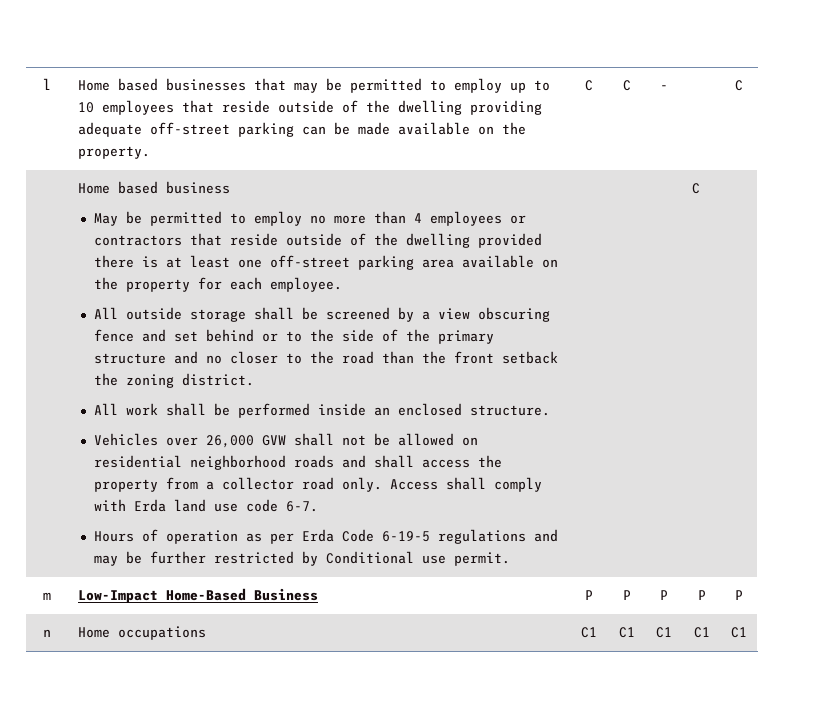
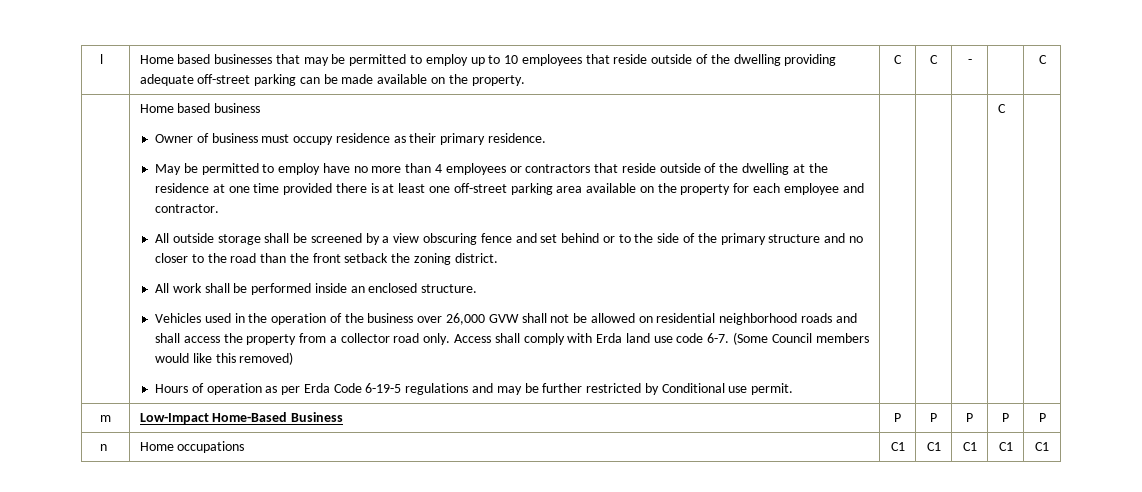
(231, 187) none -> [154,133,546,145] // Owner of business must occupy residence as their primary residence.
(302, 218) none -> [322,163,350,173] have
(470, 240) none -> [792,163,828,173] [154,183,280,193] at the residence at one time
[269,277,342,292] employee. -> [783,183,864,195] [154,204,219,213] employee and contractor.
(158, 439) none -> [204,313,414,325] used in the operation of the business
(318, 506) none -> [733,332,869,345] [154,352,294,365] (Some Council members would like this removed)

